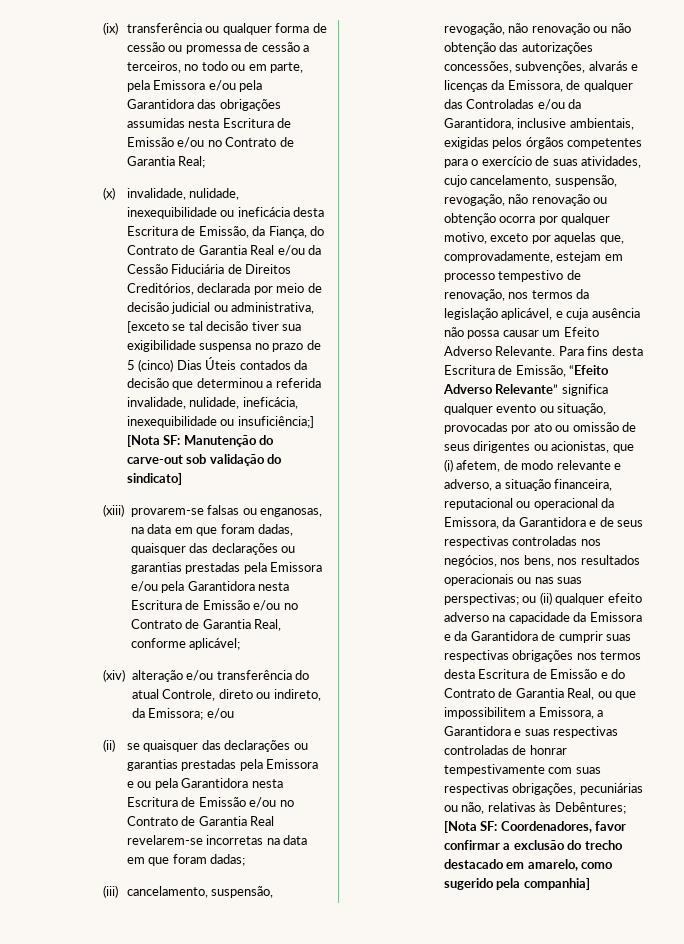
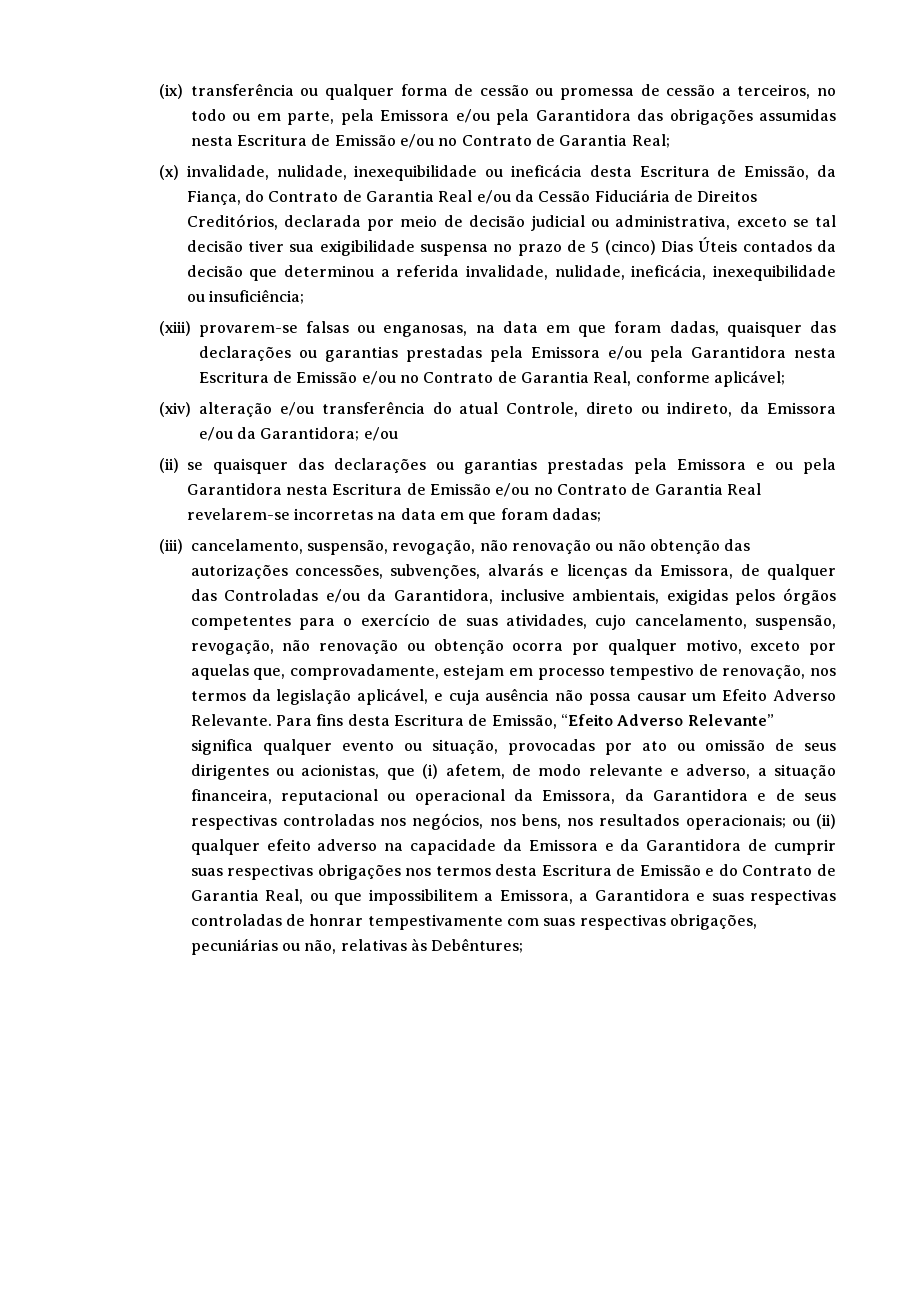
[126,321,169,333] [exceto -> [736,217,787,227] exceto
[237,416,314,428] [126,435,275,447] [126,454,283,466] [126,473,182,485] insuficiência;] [Nota SF: Manutenção do carve-out sob validação do sindicato] -> [209,289,305,304] insuficiência;
[148,708,204,720] Emissora; -> [767,402,837,414] [198,427,360,441] Emissora e/ou da Garantidora;
[443,574,583,586] [443,593,519,605] operacionais ou nas suas perspectivas; -> [685,814,786,830] operacionais;
[443,821,627,833] [443,840,623,850] [443,859,614,871] [443,878,590,890] [Nota SF: Coordenadores, favor confirmar a exclusão do trecho destacado em amarelo, como sugerido pela companhia] -> (524, 945) none

